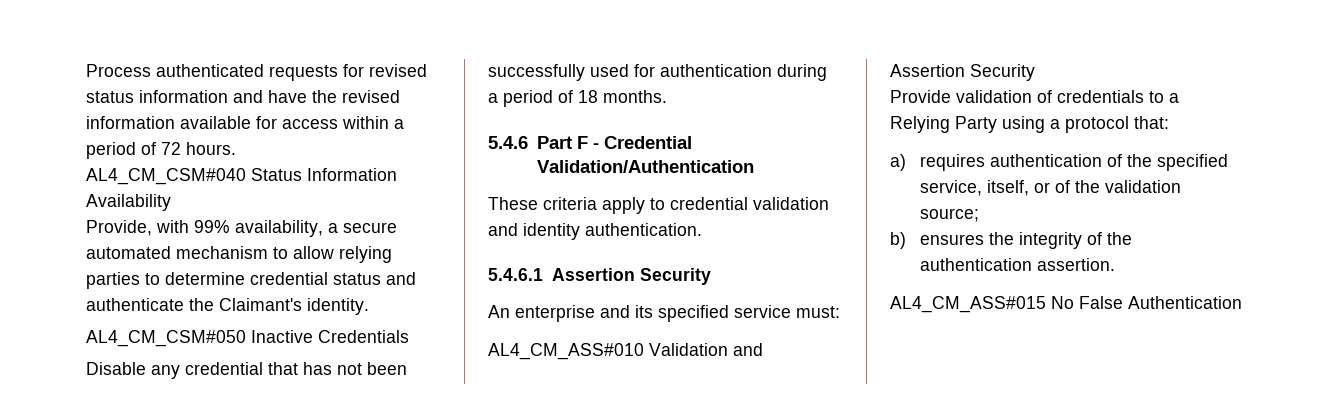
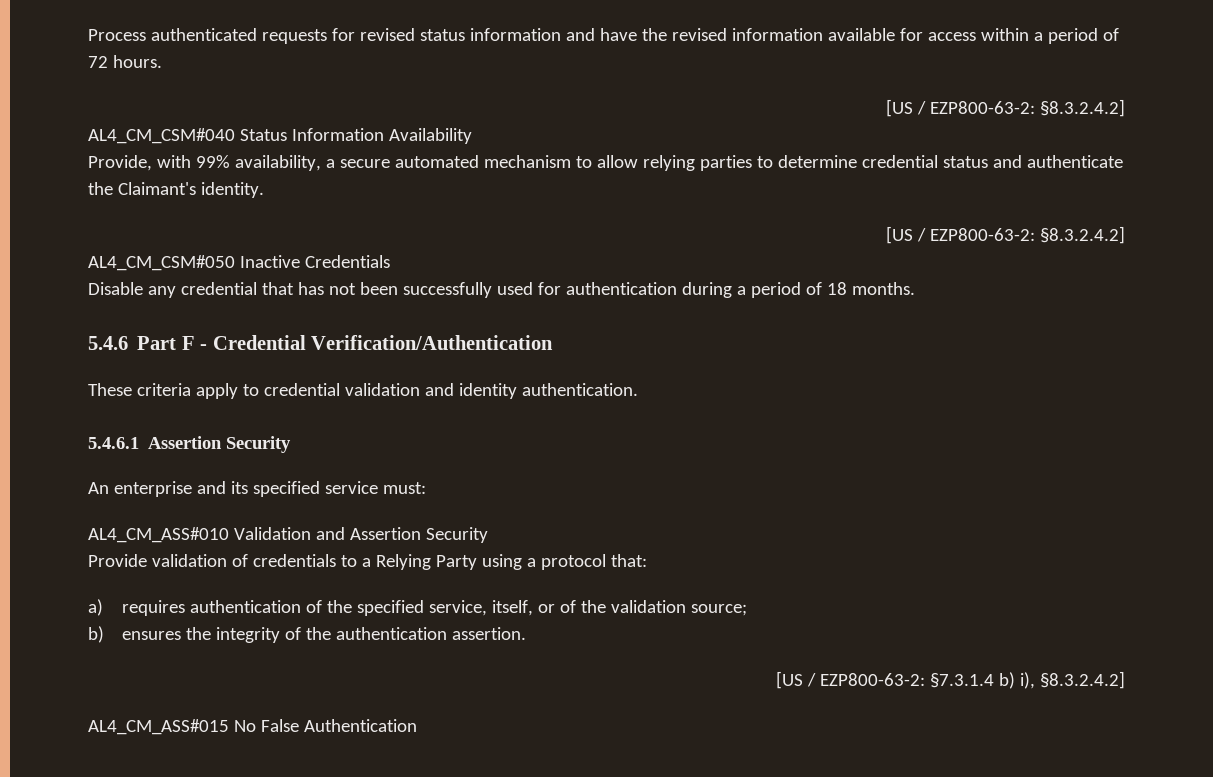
(236, 148) none -> [886,99,1125,117] // [US / EZP800-63-2: §8.3.2.4.2]
(369, 306) none -> [886,226,1125,244] // [US / EZP800-63-2: §8.3.2.4.2]
[536,160,754,173] Validation/Authentication -> [311,335,554,350] Verification/Authentication
(1115, 264) none -> [776,671,1125,689] // [US / EZP800-63-2: §7.3.1.4 b) i), §8.3.2.4.2]

